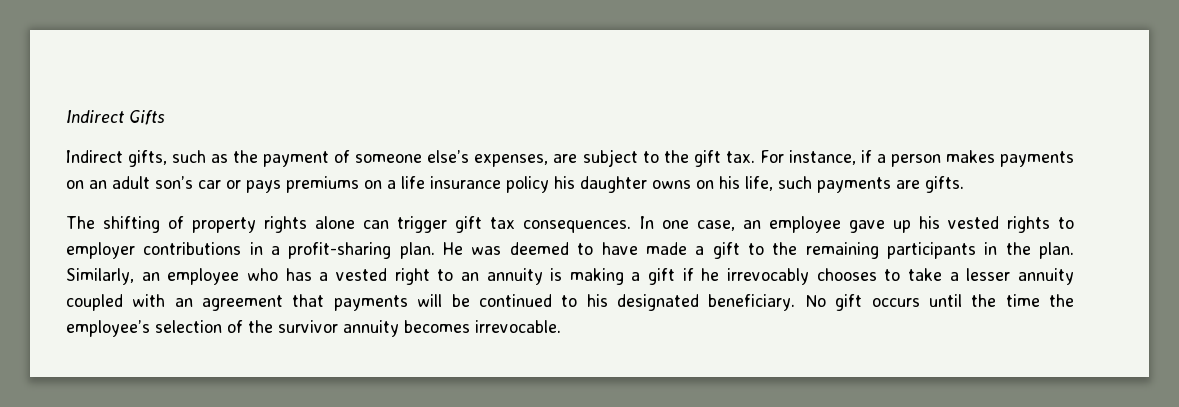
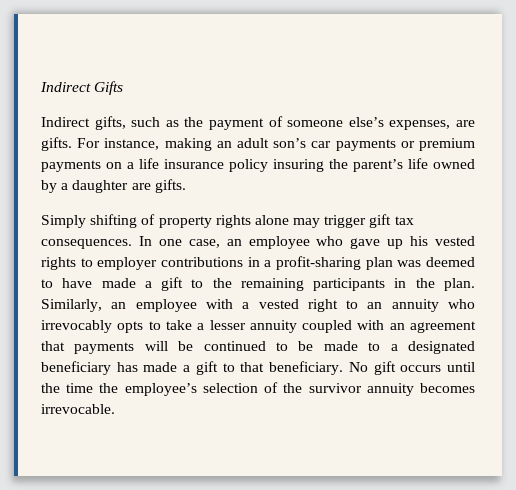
[582,149,1074,167] [66,176,359,193] subject to the gift tax. For instance, if a person makes payments on an adult son’s car or pays premiums -> [41,137,475,151] [41,160,101,172] gifts. For instance, making an adult son’s car payments or premium payments
[554,176,891,193] his daughter owns on his life, such payments -> [273,158,475,172] [41,180,129,193] insuring the parent’s life owned by a daughter
[66,216,95,229] The -> [41,215,86,228] Simply
[363,220,390,229] can -> [293,218,321,228] may
(841, 224) none -> [316,236,344,246] who
[399,242,464,259] plan. He -> [365,257,393,270] plan
[246,268,312,281] who has -> [205,299,233,309] with
[550,268,877,285] is making a gift if he irrevocably chooses -> [448,299,476,309] [41,320,144,333] who irrevocably opts
[586,294,700,311] his designated -> [298,341,475,354] [41,361,265,375] be made to a designated beneficiary has made a gift to that

